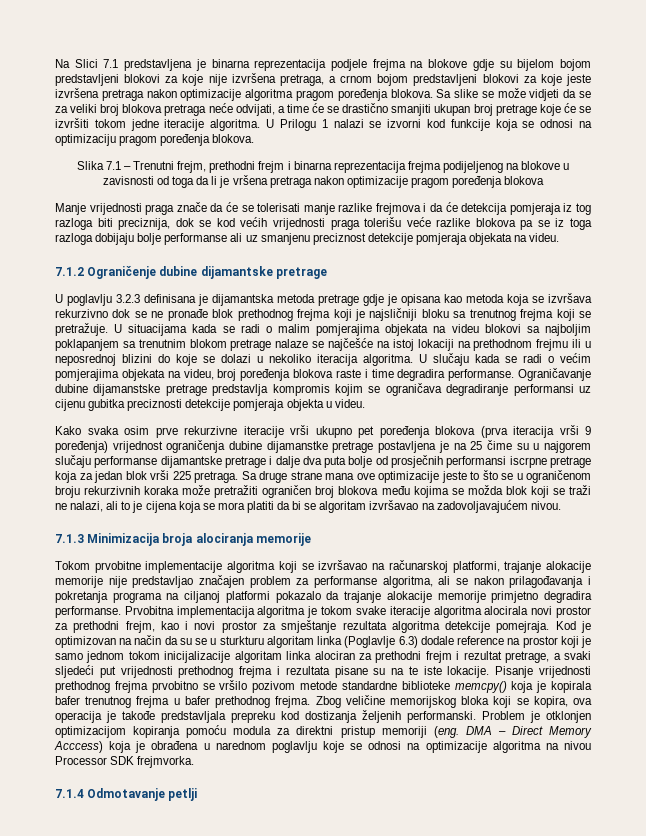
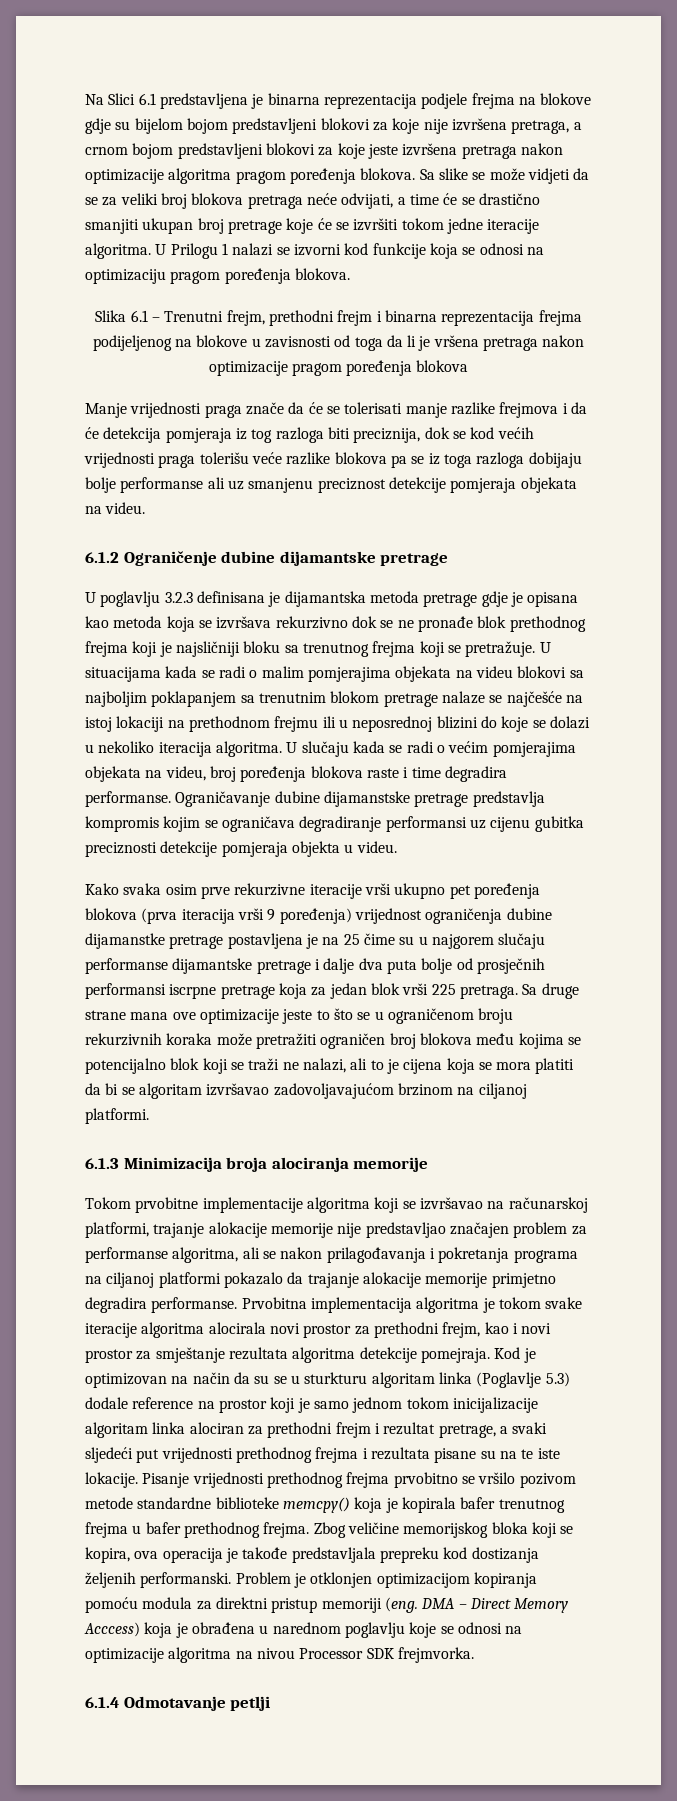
[103,59,119,68] 7.1 -> [138,93,156,105] 6.1
[105,161,121,170] 7.1 -> [130,310,148,322] 6.1
[55,267,84,276] 7.1.2 -> [85,552,119,563] 6.1.2
[467,485,503,495] možda -> [85,1058,166,1074] potencijalno
[421,500,561,513] [55,534,84,543] na zadovoljavajućem nivou. // 7.1.3 -> [273,1083,527,1099] [85,1108,149,1124] [85,1158,119,1169] zadovoljavajućom brzinom na ciljanoj platformi. // 6.1.3
[398,636,418,648] 6.3) -> [545,1372,570,1387] 5.3)
[55,789,84,798] 7.1.4 -> [85,1697,119,1708] 6.1.4

